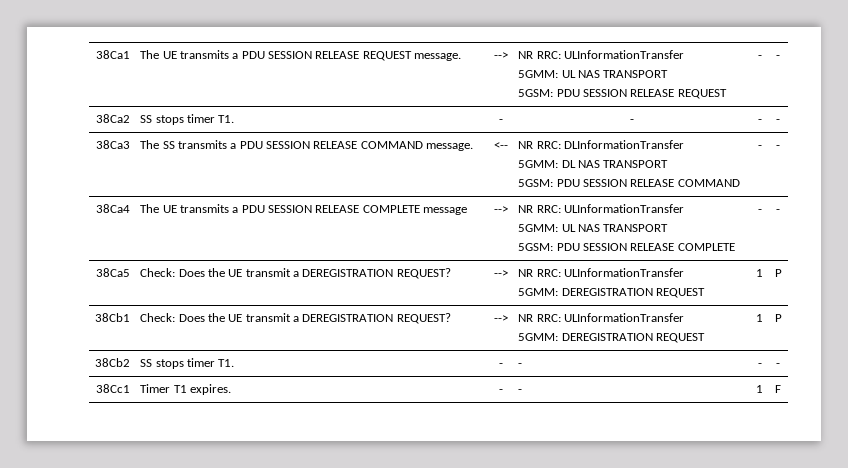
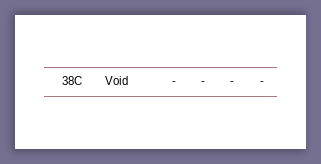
[95,50,130,59] [140,50,462,61] [493,52,508,59] [518,50,684,59] [518,70,669,78] [518,89,727,99] [757,55,762,59] [776,55,780,59] [95,114,130,123] [140,114,235,125] [498,119,503,123] [630,119,634,123] [757,119,762,123] [776,119,780,123] [95,140,130,149] [140,140,474,151] [493,142,508,149] [518,140,684,149] [518,160,669,168] [518,179,740,187] [757,145,762,149] [776,145,780,149] [95,204,130,213] [140,204,468,215] [493,206,508,213] [518,204,684,213] [518,224,669,232] [518,243,735,251] [757,209,762,213] [776,209,780,213] [95,268,130,277] [140,268,451,279] [493,270,508,277] [518,268,684,277] [518,288,705,298] [756,269,763,277] [774,269,782,277] [95,313,130,322] [140,313,451,324] [493,315,508,322] [518,313,684,322] [518,333,705,343] [756,314,763,322] [774,314,782,322] [95,358,130,367] [140,358,235,369] [498,363,503,367] [518,363,523,367] [757,363,762,367] [776,363,780,367] [95,384,130,393] [140,384,231,395] [498,389,503,393] [518,389,523,393] [756,385,763,393] [775,385,781,393] 38Ca1 | The UE transmits a PDU SESSION RELEASE REQUEST message. | --> | NR RRC: ULInformationTransfer // 5GMM: UL NAS TRANSPORT // 5GSM: PDU SESSION RELEASE REQUEST | - | - // 38Ca2 | SS stops timer T1. | - | - | - | - // 38Ca3 | The SS transmits a PDU SESSION RELEASE COMMAND message. | <-- | NR RRC: DLInformationTransfer // 5GMM: DL NAS TRANSPORT // 5GSM: PDU SESSION RELEASE COMMAND | - | - // 38Ca4 | The UE transmits a PDU SESSION RELEASE COMPLETE message | --> | NR RRC: ULInformationTransfer // 5GMM: UL NAS TRANSPORT // 5GSM: PDU SESSION RELEASE COMPLETE | - | - // 38Ca5 | Check: Does the UE transmit a DEREGISTRATION REQUEST? | --> | NR RRC: ULInformationTransfer // 5GMM: DEREGISTRATION REQUEST | 1 | P // 38Cb1 | Check: Does the UE transmit a DEREGISTRATION REQUEST? | --> | NR RRC: ULInformationTransfer // 5GMM: DEREGISTRATION REQUEST | 1 | P // 38Cb2 | SS stops timer T1. | - | - | - | - // 38Cc1 | Timer T1 expires. | - | - | 1 | F -> [62,76,82,85] [104,76,128,85] [172,81,176,85] [201,81,205,85] [230,81,234,85] [259,81,264,85] 38C | Void | - | - | - | -

